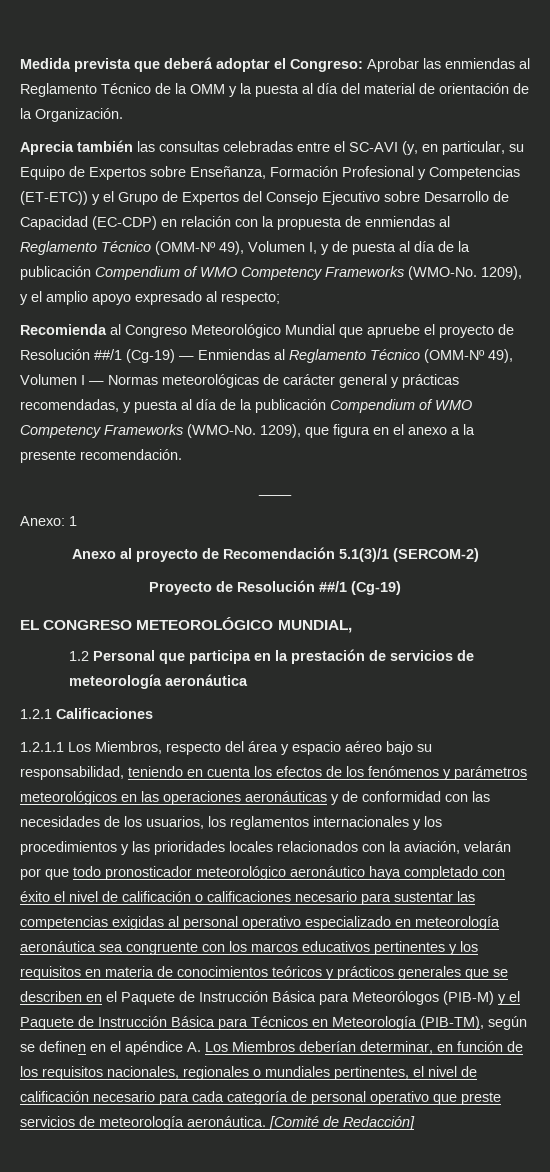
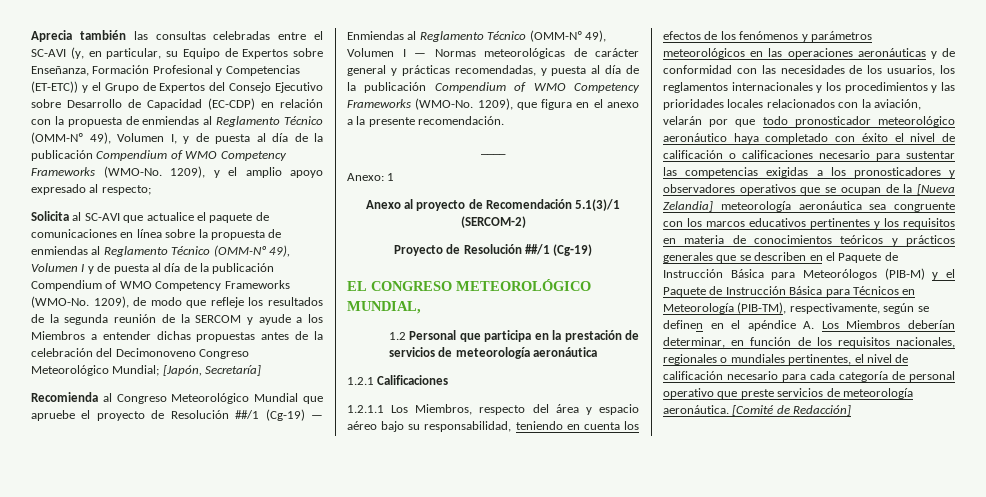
[20,57,530,72] [20,83,529,97] [20,108,123,122] Medida prevista que deberá adoptar el Congreso: Aprobar las enmiendas al Reglamento Técnico de la OMM y la puesta al día del material de orientación de la Organización. // -> (31, 36) none
(280, 298) none -> [31,211,269,223] [31,229,282,240] [31,245,290,257] [31,263,275,274] [31,280,290,291] [31,296,324,308] [31,314,323,325] [31,331,323,342] [31,348,250,359] [31,365,262,376] // Solicita al SC-AVI que actualice el paquete de comunicaciones en línea sobre la propuesta de enmiendas al Reglamento Técnico (OMM-Nº 49), Volumen I y de puesta al día de la publicación Compendium of WMO Competency Frameworks (WMO-No. 1209), de modo que refleje los resultados de la segunda reunión de la SERCOM y ayude a los Miembros a entender dichas propuestas antes de la celebración del Decimonoveno Congreso Meteorológico Mundial; [Japón, Secretaría]
[168,916,411,930] al personal operativo especializado en -> [816,167,955,178] [663,184,955,195] [663,201,713,212] a los pronosticadores y observadores operativos que se ocupan de la [Nueva Zelandia]
(484, 1023) none -> [789,303,880,314] respectivamente,

